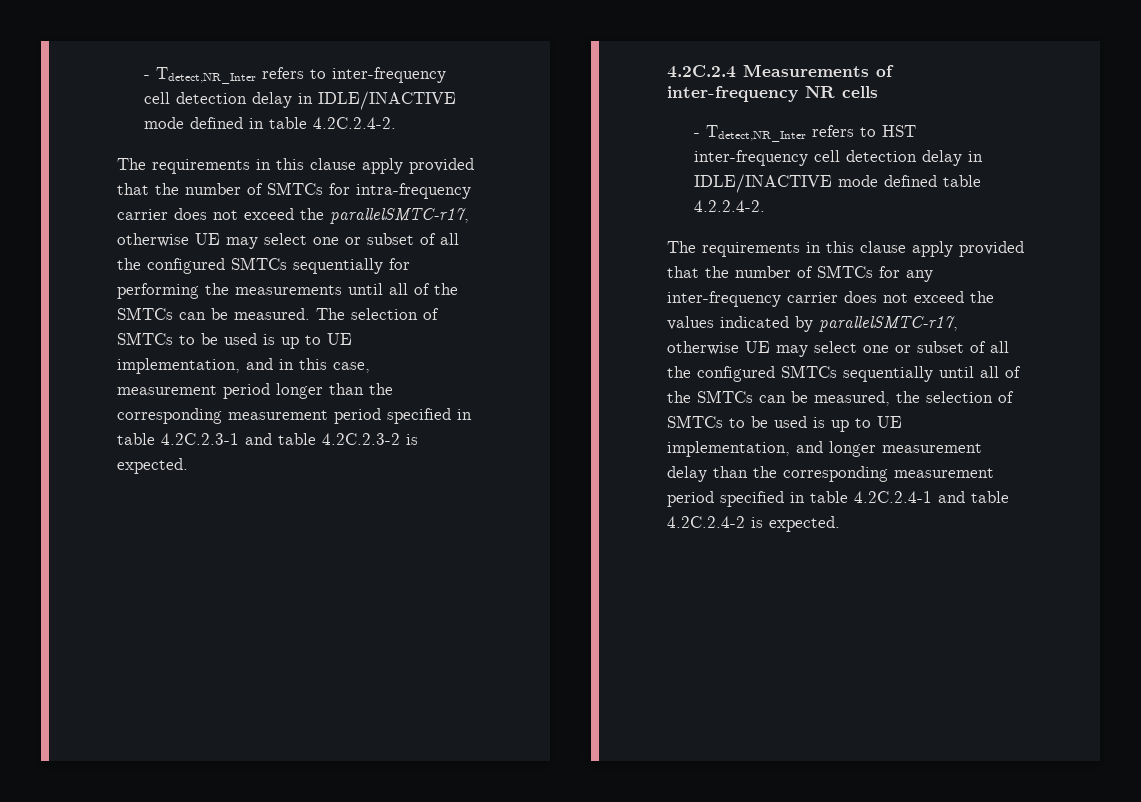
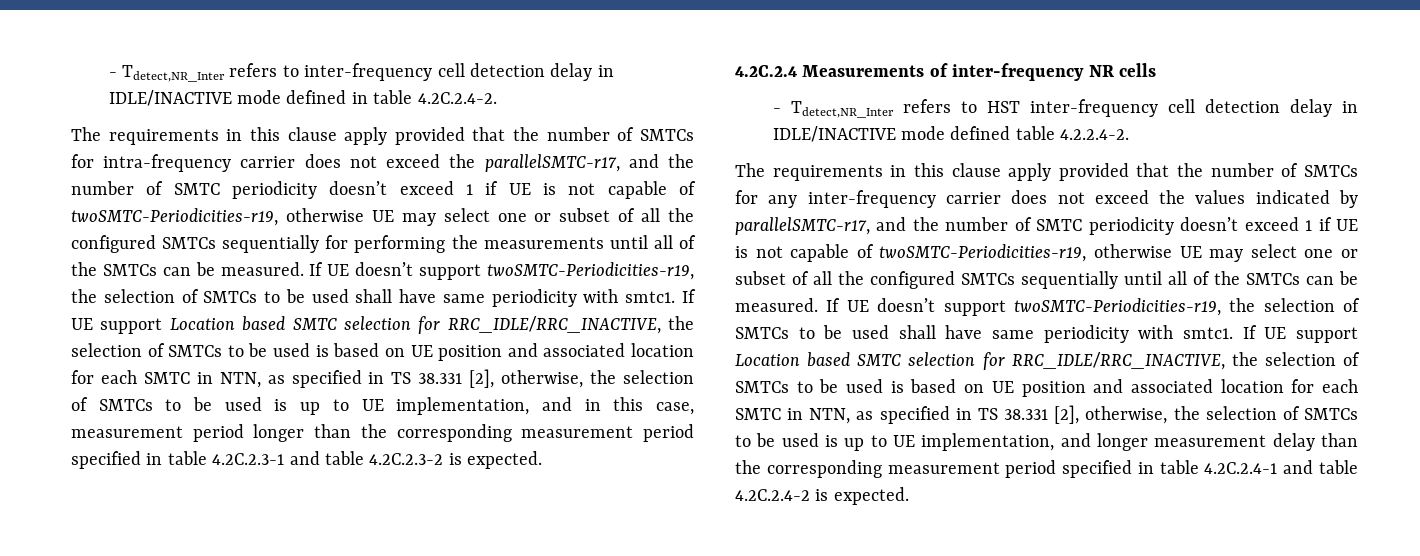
(469, 216) none -> [628,154,694,168] [71,181,696,199] [71,208,278,226] and the number of SMTC periodicity doesn’t exceed 1 if UE is not capable of twoSMTC-Periodicities-r19,
[316,308,345,320] The -> [309,262,694,280] [71,289,696,307] [71,316,694,334] [71,343,694,361] [71,369,617,388] If UE doesn’t support twoSMTC-Periodicities-r19, the selection of SMTCs to be used shall have same periodicity with smtc1. If UE support Location based SMTC selection for RRC_IDLE/RRC_INACTIVE, the selection of SMTCs to be used is based on UE position and associated location for each SMTC in NTN, as specified in TS 38.331 [2], otherwise, the
(958, 324) none -> [876,217,1358,235] [735,244,1087,262] and the number of SMTC periodicity doesn’t exceed 1 if UE is not capable of twoSMTC-Periodicities-r19,
[814,391,890,406] measured, -> [735,298,1360,316] [735,325,1358,343] [735,352,1360,370] [735,379,1358,397] [735,405,1168,424] measured. If UE doesn’t support twoSMTC-Periodicities-r19, the selection of SMTCs to be used shall have same periodicity with smtc1. If UE support Location based SMTC selection for RRC_IDLE/RRC_INACTIVE, the selection of SMTCs to be used is based on UE position and associated location for each SMTC in NTN, as specified in TS 38.331 [2], otherwise,

